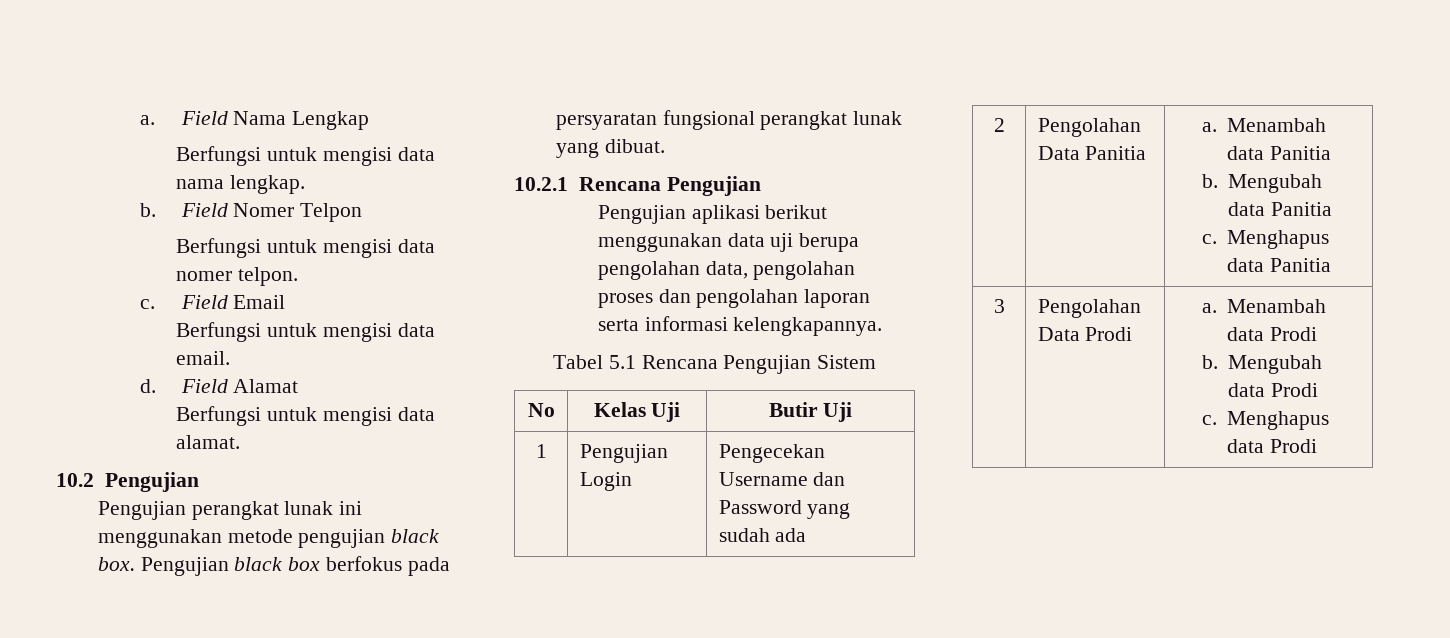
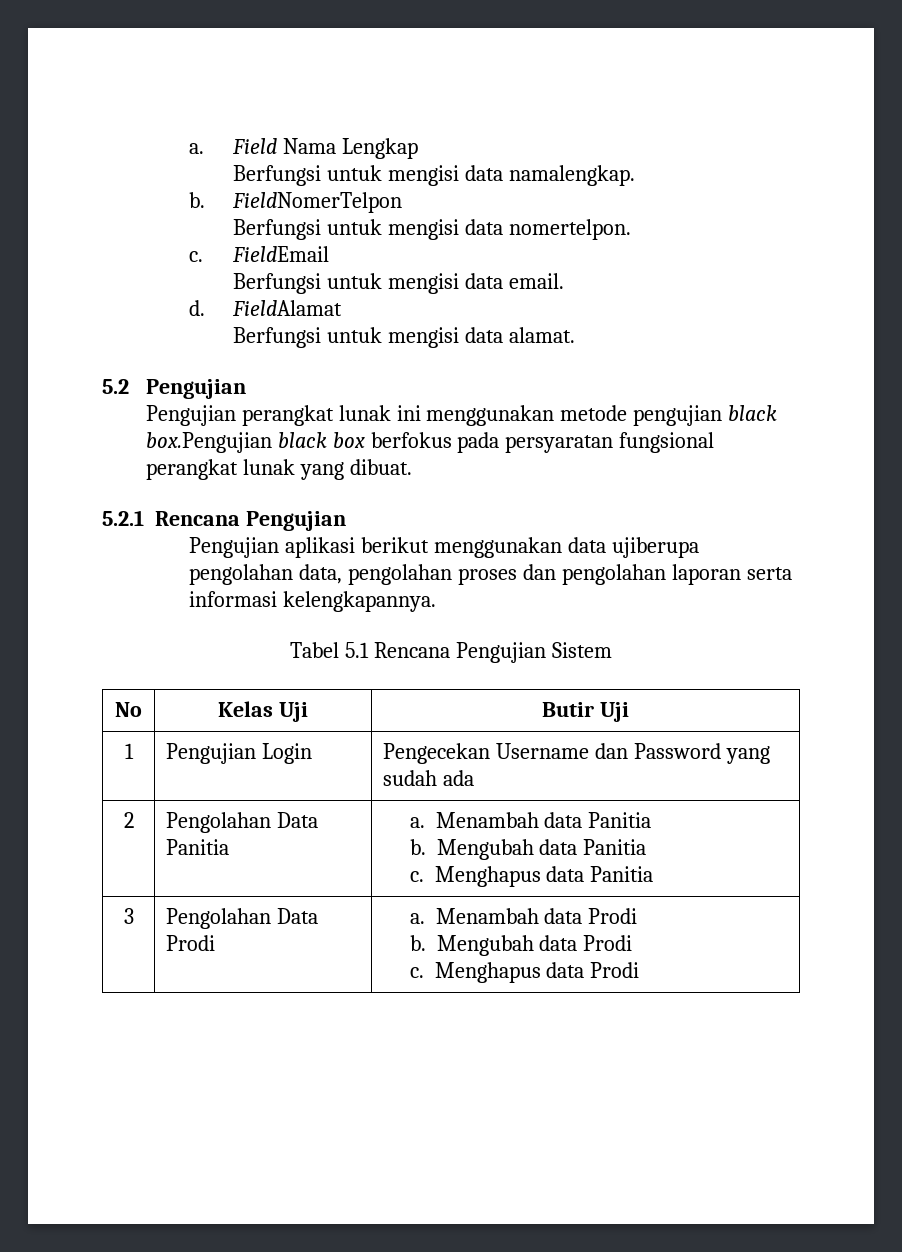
[176,175,306,194] [139,203,363,222] [176,238,435,258] [176,267,299,286] [139,295,286,309] nama lengkap. // b. Field Nomer Telpon // Berfungsi untuk mengisi data nomer telpon. // c. Field Email -> [508,165,635,186] [189,192,403,213] [233,219,631,240] [189,246,330,262] namalengkap. // b. FieldNomerTelpon // Berfungsi untuk mengisi data nomertelpon. // c. FieldEmail
[180,379,299,393] Field Alamat -> [232,300,343,316] FieldAlamat
[56,473,94,487] 10.2 -> [102,379,129,394] 5.2
[97,557,229,576] box. Pengujian -> [145,432,272,453] box.Pengujian
[514,177,568,191] 10.2.1 -> [102,510,144,526] 5.2.1
[770,233,860,252] uji berupa -> [612,537,700,558] ujiberupa

